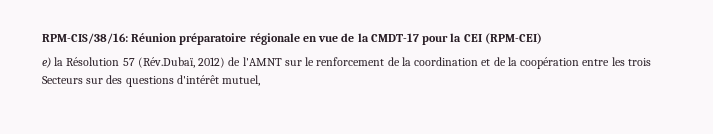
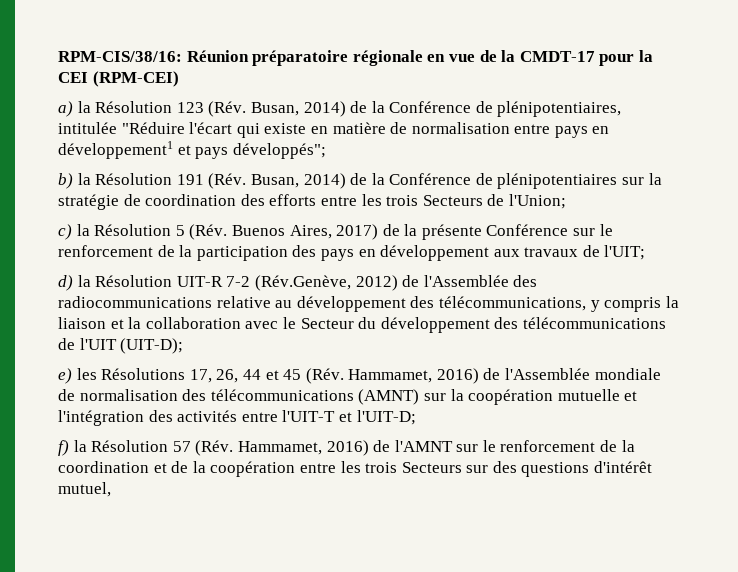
[42,57,226,68] e) la Résolution 57 (Rév.Dubaï, 2012) -> [58,101,622,117] [58,122,610,138] [58,141,326,159] [58,173,662,189] [58,194,566,210] [58,224,613,240] [58,245,646,261] [58,275,538,291] [58,296,679,312] [58,317,666,333] [58,338,184,354] [58,368,661,384] [58,389,638,405] [58,410,416,426] [58,440,369,456] a) la Résolution 123 (Rév. Busan, 2014) de la Conférence de plénipotentiaires, intitulée "Réduire l'écart qui existe en matière de normalisation entre pays en développement1 et pays développés"; // b) la Résolution 191 (Rév. Busan, 2014) de la Conférence de plénipotentiaires sur la stratégie de coordination des efforts entre les trois Secteurs de l'Union; // c) la Résolution 5 (Rév. Buenos Aires, 2017) de la présente Conférence sur le renforcement de la participation des pays en développement aux travaux de l'UIT; // d) la Résolution UIT-R 7-2 (Rév.Genève, 2012) de l'Assemblée des radiocommunications relative au développement des télécommunications, y compris la liaison et la collaboration avec le Secteur du développement des télécommunications de l'UIT (UIT-D); // e) les Résolutions 17, 26, 44 et 45 (Rév. Hammamet, 2016) de l'Assemblée mondiale de normalisation des télécommunications (AMNT) sur la coopération mutuelle et l'intégration des activités entre l'UIT-T et l'UIT-D; // f) la Résolution 57 (Rév. Hammamet, 2016)

